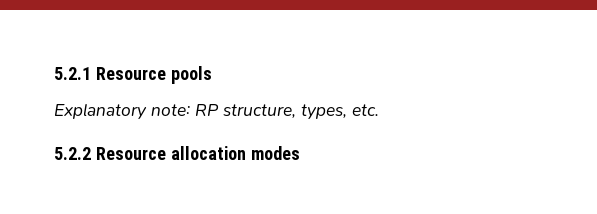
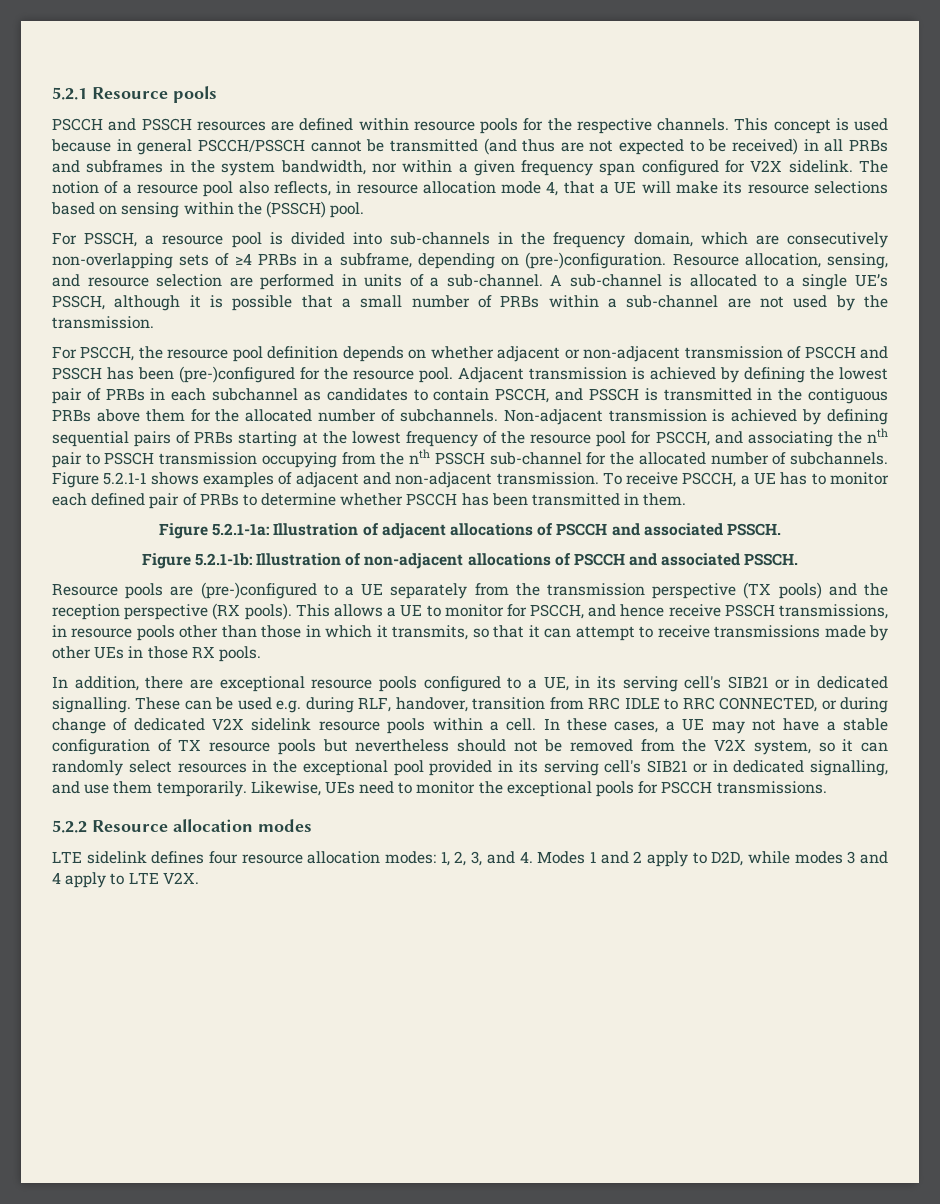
[54,103,379,120] [54,146,300,160] Explanatory note: RP structure, types, etc. // 5.2.2 Resource allocation modes -> [52,118,888,134] [51,138,888,155] [52,160,888,176] [52,181,888,197] [51,201,365,218] [52,232,888,248] [52,252,889,269] [52,274,888,290] [52,295,889,311] [52,316,154,329] [52,346,889,362] [52,366,888,383] [52,388,889,404] [52,409,889,425] [52,428,888,447] [52,449,889,468] [52,472,889,488] [52,493,687,509] [159,523,781,539] [141,553,799,569] [52,582,889,599] [52,603,888,620] [52,625,889,641] [52,646,261,662] [52,676,888,692] [52,697,889,713] [52,718,888,734] [52,739,889,755] [52,760,888,776] [52,781,827,797] [52,819,312,833] [52,851,888,867] [52,872,199,888] PSCCH and PSSCH resources are defined within resource pools for the respective channels. This concept is used because in general PSCCH/PSSCH cannot be transmitted (and thus are not expected to be received) in all PRBs and subframes in the system bandwidth, nor within a given frequency span configured for V2X sidelink. The notion of a resource pool also reflects, in resource allocation mode 4, that a UE will make its resource selections based on sensing within the (PSSCH) pool. // For PSSCH, a resource pool is divided into sub-channels in the frequency domain, which are consecutively non-overlapping sets of ≥4 PRBs in a subframe, depending on (pre-)configuration. Resource allocation, sensing, and resource selection are performed in units of a sub-channel. A sub-channel is allocated to a single UE’s PSSCH, although it is possible that a small number of PRBs within a sub-channel are not used by the transmission. // For PSCCH, the resource pool definition depends on whether adjacent or non-adjacent transmission of PSCCH and PSSCH has been (pre-)configured for the resource pool. Adjacent transmission is achieved by defining the lowest pair of PRBs in each subchannel as candidates to contain PSCCH, and PSSCH is transmitted in the contiguous PRBs above them for the allocated number of subchannels. Non-adjacent transmission is achieved by defining sequential pairs of PRBs starting at the lowest frequency of the resource pool for PSCCH, and associating the nth pair to PSSCH transmission occupying from the nth PSSCH sub-channel for the allocated number of subchannels. Figure 5.2.1-1 shows examples of adjacent and non-adjacent transmission. To receive PSCCH, a UE has to monitor each defined pair of PRBs to determine whether PSCCH has been transmitted in them. // Figure 5.2.1-1a: Illustration of adjacent allocations of PSCCH and associated PSSCH. // Figure 5.2.1-1b: Illustration of non-adjacent allocations of PSCCH and associated PSSCH. // Resource pools are (pre-)configured to a UE separately from the transmission perspective (TX pools) and the reception perspective (RX pools). This allows a UE to monitor for PSCCH, and hence receive PSSCH transmissions, in resource pools other than those in which it transmits, so that it can attempt to receive transmissions made by other UEs in those RX pools. // In addition, there are exceptional resource pools configured to a UE, in its serving cell's SIB21 or in dedicated signalling. These can be used e.g. during RLF, handover, transition from RRC IDLE to RRC CONNECTED, or during change of dedicated V2X sidelink resource pools within a cell. In these cases, a UE may not have a stable configuration of TX resource pools but nevertheless should not be removed from the V2X system, so it can randomly select resources in the exceptional pool provided in its serving cell's SIB21 or in dedicated signalling, and use them temporarily. Likewise, UEs need to monitor the exceptional pools for PSCCH transmissions. // 5.2.2 Resource allocation modes // LTE sidelink defines four resource allocation modes: 1, 2, 3, and 4. Modes 1 and 2 apply to D2D, while modes 3 and 4 apply to LTE V2X.

